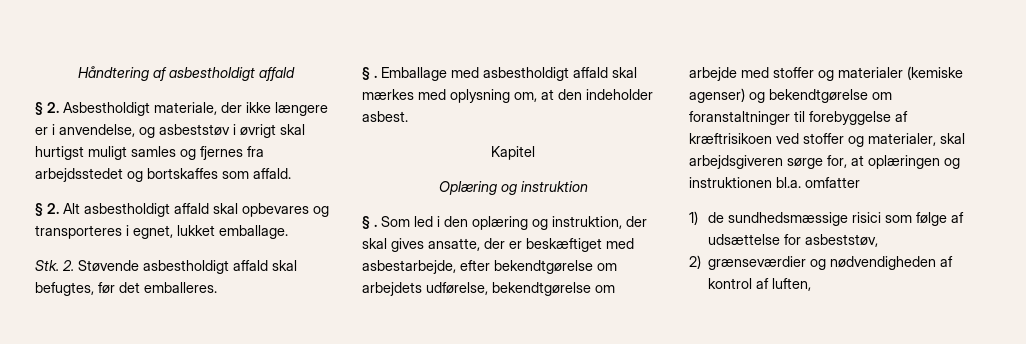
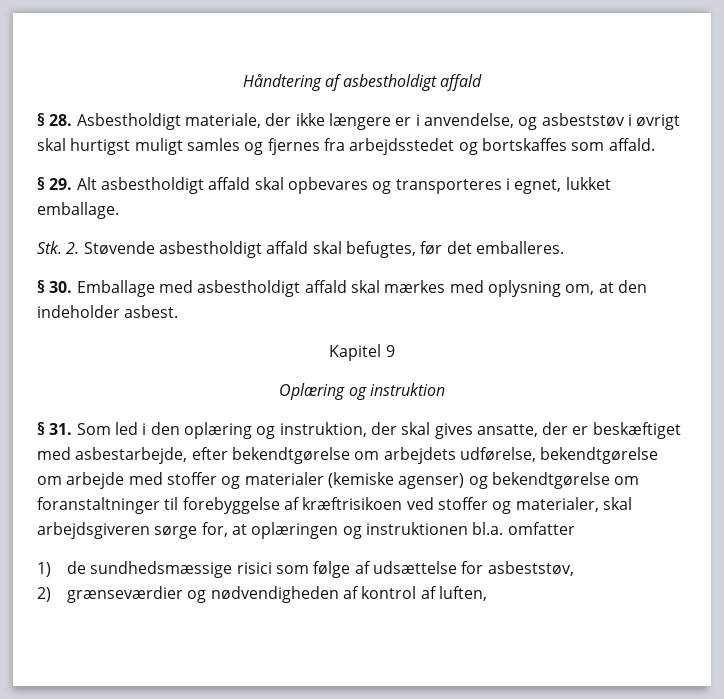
[47,102,59,113] 2. -> [49,114,73,126] 28.
[47,203,59,214] 2. -> [49,178,73,190] 29.
[374,75,377,78] . -> [49,281,73,293] 30.
(535, 153) none -> [385,345,395,357] 9
[374,224,377,227] . -> [49,423,73,435] 31.

